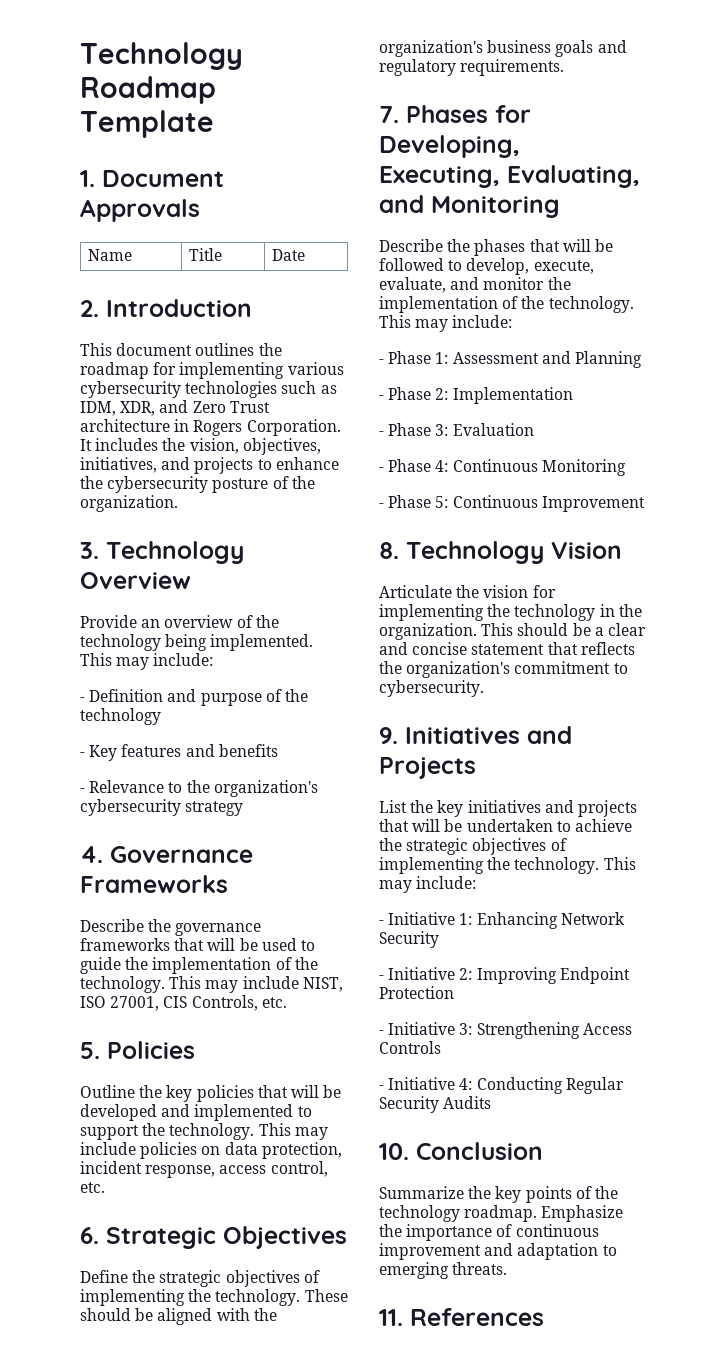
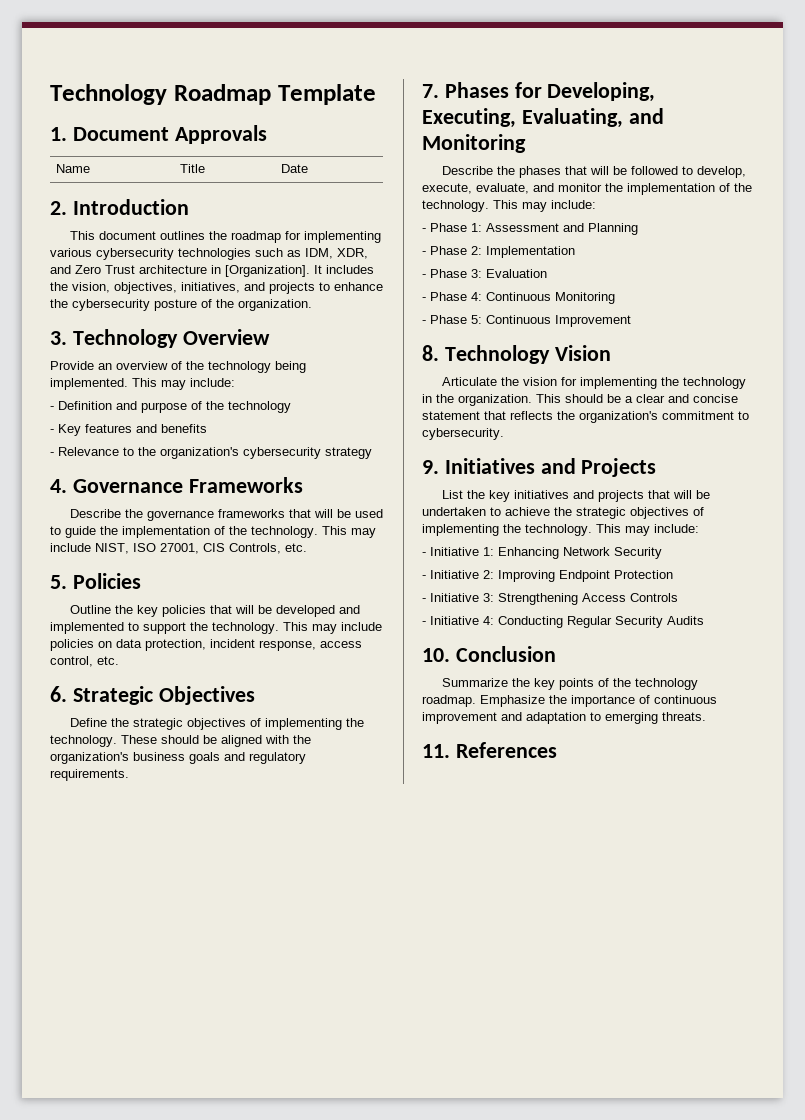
[193,419,341,436] Rogers Corporation. -> [225,265,310,277] [Organization].

